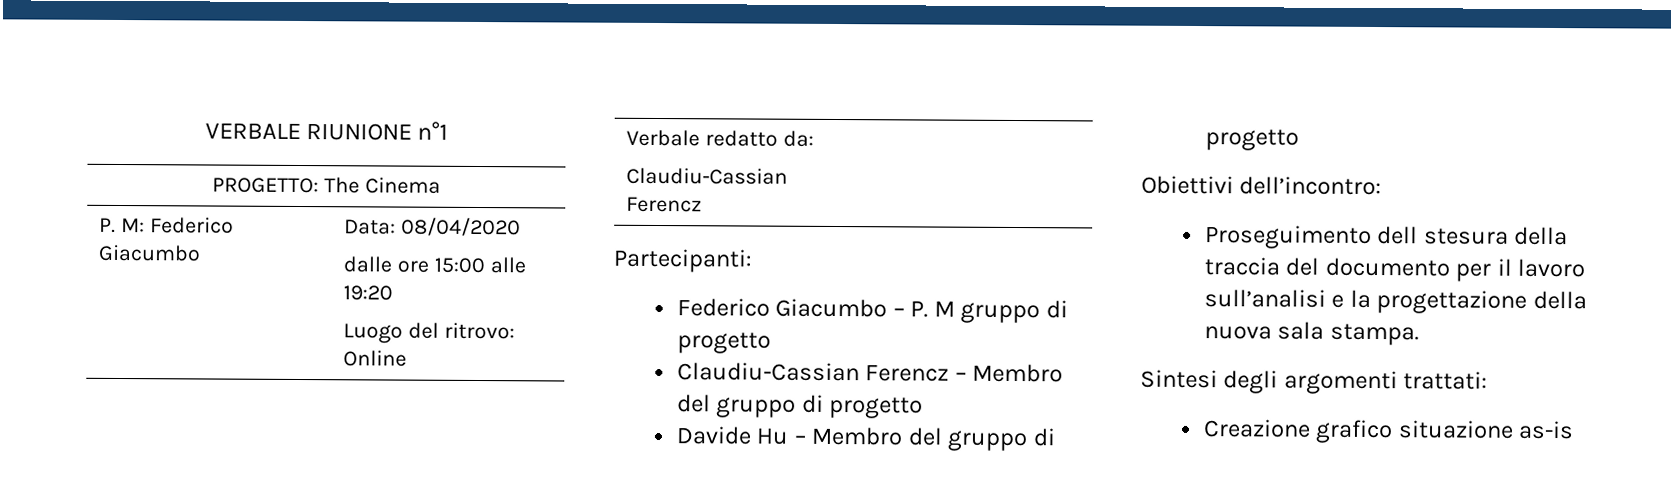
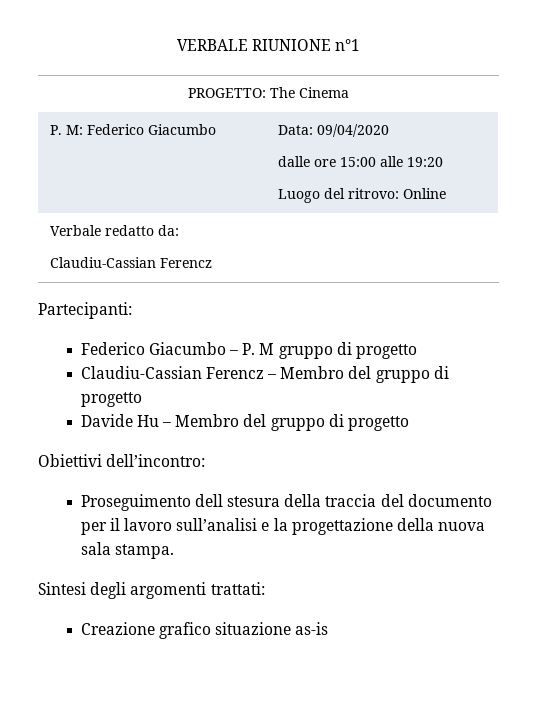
[401,217,522,237] 08/04/2020 -> [317,124,390,137] 09/04/2020

